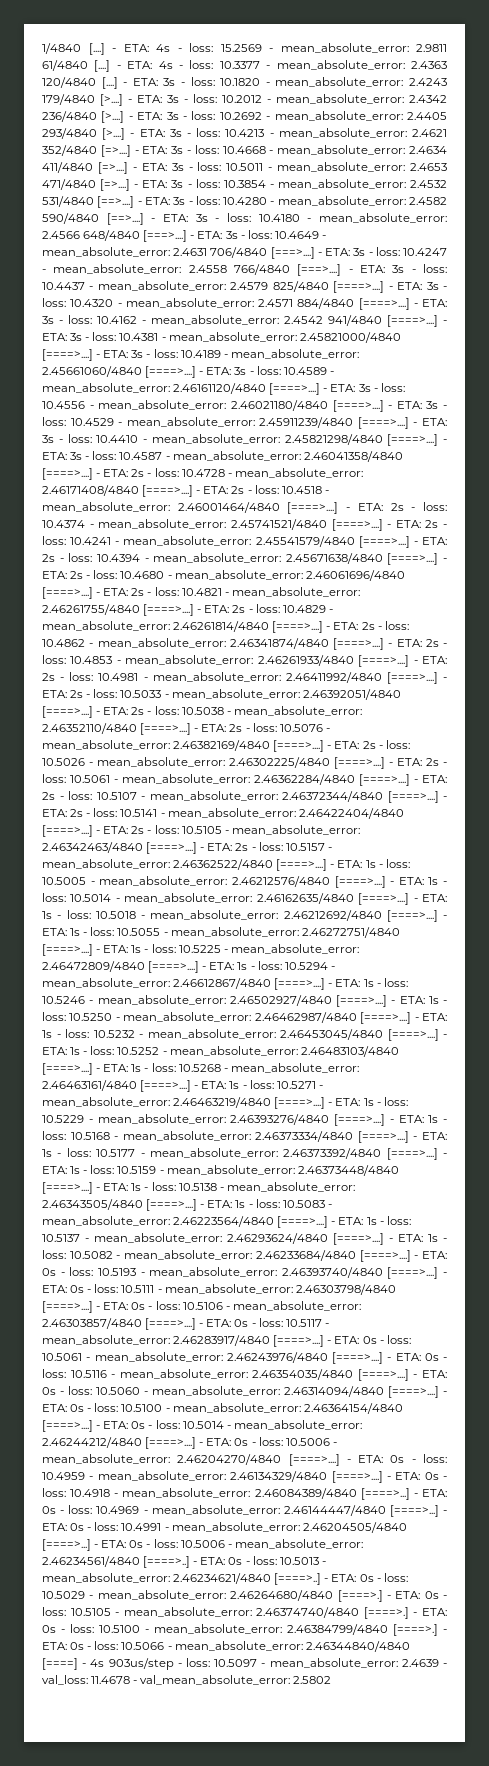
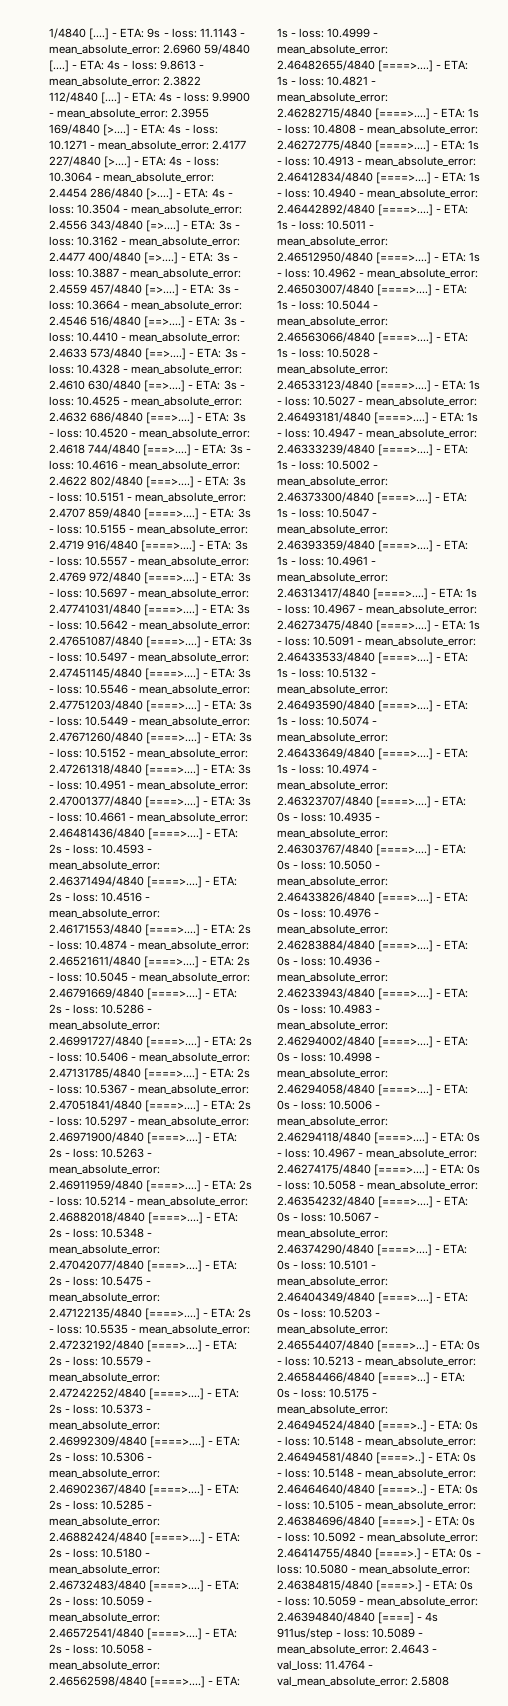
[156,43,447,53] [42,60,447,72] [42,77,447,89] [42,94,447,106] [42,111,447,123] [42,128,447,140] [42,145,448,157] [42,162,447,174] [42,179,447,191] [42,196,448,208] [42,213,447,225] [42,230,326,242] [42,247,448,259] [42,264,447,276] [42,281,448,293] [42,298,447,310] [42,315,447,327] [42,332,401,343] [42,349,359,361] [42,366,334,378] [42,383,405,395] [42,400,447,412] [42,417,447,429] [42,434,447,446] [42,451,403,462] [42,468,363,480] [42,485,329,497] [42,502,448,514] [42,519,447,531] [42,536,448,548] [42,553,447,565] [42,570,405,581] [42,587,360,599] [42,604,333,616] [42,621,409,633] [42,638,447,650] [42,655,447,667] [42,672,447,684] [42,689,401,700] [42,706,362,718] [42,723,330,735] [42,740,410,752] [42,757,447,769] [42,774,447,786] [42,791,447,803] [42,808,404,819] [42,825,360,837] [42,842,332,854] [42,859,410,871] [42,876,447,888] [42,893,447,905] [42,910,447,922] [42,927,400,938] [42,944,359,956] [42,961,335,973] [42,978,408,990] [42,995,447,1007] [42,1012,447,1024] [42,1029,447,1041] [42,1046,399,1057] [42,1063,359,1075] [42,1080,323,1092] [42,1097,408,1109] [42,1114,447,1126] [42,1131,447,1143] [42,1148,447,1160] [42,1165,399,1176] [42,1182,355,1194] [42,1199,332,1211] [42,1216,411,1228] [42,1233,447,1245] [42,1250,447,1262] [42,1267,447,1279] [42,1284,396,1295] [42,1301,361,1313] [42,1318,329,1330] [42,1335,411,1347] [42,1352,447,1364] [42,1369,447,1381] [42,1386,447,1398] [42,1403,403,1414] [42,1420,362,1432] [42,1437,142,1448] 4s - loss: 15.2569 - mean_absolute_error: 2.9811 61/4840 [....] - ETA: 4s - loss: 10.3377 - mean_absolute_error: 2.4363 120/4840 [....] - ETA: 3s - loss: 10.1820 - mean_absolute_error: 2.4243 179/4840 [>....] - ETA: 3s - loss: 10.2012 - mean_absolute_error: 2.4342 236/4840 [>....] - ETA: 3s - loss: 10.2692 - mean_absolute_error: 2.4405 293/4840 [>....] - ETA: 3s - loss: 10.4213 - mean_absolute_error: 2.4621 352/4840 [=>....] - ETA: 3s - loss: 10.4668 - mean_absolute_error: 2.4634 411/4840 [=>....] - ETA: 3s - loss: 10.5011 - mean_absolute_error: 2.4653 471/4840 [=>....] - ETA: 3s - loss: 10.3854 - mean_absolute_error: 2.4532 531/4840 [==>....] - ETA: 3s - loss: 10.4280 - mean_absolute_error: 2.4582 590/4840 [==>....] - ETA: 3s - loss: 10.4180 - mean_absolute_error: 2.4566 648/4840 [===>....] - ETA: 3s - loss: 10.4649 - mean_absolute_error: 2.4631 706/4840 [===>....] - ETA: 3s - loss: 10.4247 - mean_absolute_error: 2.4558 766/4840 [===>....] - ETA: 3s - loss: 10.4437 - mean_absolute_error: 2.4579 825/4840 [====>....] - ETA: 3s - loss: 10.4320 - mean_absolute_error: 2.4571 884/4840 [====>....] - ETA: 3s - loss: 10.4162 - mean_absolute_error: 2.4542 941/4840 [====>....] - ETA: 3s - loss: 10.4381 - mean_absolute_error: 2.45821000/4840 [====>....] - ETA: 3s - loss: 10.4189 - mean_absolute_error: 2.45661060/4840 [====>....] - ETA: 3s - loss: 10.4589 - mean_absolute_error: 2.46161120/4840 [====>....] - ETA: 3s - loss: 10.4556 - mean_absolute_error: 2.46021180/4840 [====>....] - ETA: 3s - loss: 10.4529 - mean_absolute_error: 2.45911239/4840 [====>....] - ETA: 3s - loss: 10.4410 - mean_absolute_error: 2.45821298/4840 [====>....] - ETA: 3s - loss: 10.4587 - mean_absolute_error: 2.46041358/4840 [====>....] - ETA: 2s - loss: 10.4728 - mean_absolute_error: 2.46171408/4840 [====>....] - ETA: 2s - loss: 10.4518 - mean_absolute_error: 2.46001464/4840 [====>....] - ETA: 2s - loss: 10.4374 - mean_absolute_error: 2.45741521/4840 [====>....] - ETA: 2s - loss: 10.4241 - mean_absolute_error: 2.45541579/4840 [====>....] - ETA: 2s - loss: 10.4394 - mean_absolute_error: 2.45671638/4840 [====>....] - ETA: 2s - loss: 10.4680 - mean_absolute_error: 2.46061696/4840 [====>....] - ETA: 2s - loss: 10.4821 - mean_absolute_error: 2.46261755/4840 [====>....] - ETA: 2s - loss: 10.4829 - mean_absolute_error: 2.46261814/4840 [====>....] - ETA: 2s - loss: 10.4862 - mean_absolute_error: 2.46341874/4840 [====>....] - ETA: 2s - loss: 10.4853 - mean_absolute_error: 2.46261933/4840 [====>....] - ETA: 2s - loss: 10.4981 - mean_absolute_error: 2.46411992/4840 [====>....] - ETA: 2s - loss: 10.5033 - mean_absolute_error: 2.46392051/4840 [====>....] - ETA: 2s - loss: 10.5038 - mean_absolute_error: 2.46352110/4840 [====>....] - ETA: 2s - loss: 10.5076 - mean_absolute_error: 2.46382169/4840 [====>....] - ETA: 2s - loss: 10.5026 - mean_absolute_error: 2.46302225/4840 [====>....] - ETA: 2s - loss: 10.5061 - mean_absolute_error: 2.46362284/4840 [====>....] - ETA: 2s - loss: 10.5107 - mean_absolute_error: 2.46372344/4840 [====>....] - ETA: 2s - loss: 10.5141 - mean_absolute_error: 2.46422404/4840 [====>....] - ETA: 2s - loss: 10.5105 - mean_absolute_error: 2.46342463/4840 [====>....] - ETA: 2s - loss: 10.5157 - mean_absolute_error: 2.46362522/4840 [====>....] - ETA: 1s - loss: 10.5005 - mean_absolute_error: 2.46212576/4840 [====>....] - ETA: 1s - loss: 10.5014 - mean_absolute_error: 2.46162635/4840 [====>....] - ETA: 1s - loss: 10.5018 - mean_absolute_error: 2.46212692/4840 [====>....] - ETA: 1s - loss: 10.5055 - mean_absolute_error: 2.46272751/4840 [====>....] - ETA: 1s - loss: 10.5225 - mean_absolute_error: 2.46472809/4840 [====>....] - ETA: 1s - loss: 10.5294 - mean_absolute_error: 2.46612867/4840 [====>....] - ETA: 1s - loss: 10.5246 - mean_absolute_error: 2.46502927/4840 [====>....] - ETA: 1s - loss: 10.5250 - mean_absolute_error: 2.46462987/4840 [====>....] - ETA: 1s - loss: 10.5232 - mean_absolute_error: 2.46453045/4840 [====>....] - ETA: 1s - loss: 10.5252 - mean_absolute_error: 2.46483103/4840 [====>....] - ETA: 1s - loss: 10.5268 - mean_absolute_error: 2.46463161/4840 [====>....] - ETA: 1s - loss: 10.5271 - mean_absolute_error: 2.46463219/4840 [====>....] - ETA: 1s - loss: 10.5229 - mean_absolute_error: 2.46393276/4840 [====>....] - ETA: 1s - loss: 10.5168 - mean_absolute_error: 2.46373334/4840 [====>....] - ETA: 1s - loss: 10.5177 - mean_absolute_error: 2.46373392/4840 [====>....] - ETA: 1s - loss: 10.5159 - mean_absolute_error: 2.46373448/4840 [====>....] - ETA: 1s - loss: 10.5138 - mean_absolute_error: 2.46343505/4840 [====>....] - ETA: 1s - loss: 10.5083 - mean_absolute_error: 2.46223564/4840 [====>....] - ETA: 1s - loss: 10.5137 - mean_absolute_error: 2.46293624/4840 [====>....] - ETA: 1s - loss: 10.5082 - mean_absolute_error: 2.46233684/4840 [====>....] - ETA: 0s - loss: 10.5193 - mean_absolute_error: 2.46393740/4840 [====>....] - ETA: 0s - loss: 10.5111 - mean_absolute_error: 2.46303798/4840 [====>....] - ETA: 0s - loss: 10.5106 - mean_absolute_error: 2.46303857/4840 [====>....] - ETA: 0s - loss: 10.5117 - mean_absolute_error: 2.46283917/4840 [====>....] - ETA: 0s - loss: 10.5061 - mean_absolute_error: 2.46243976/4840 [====>....] - ETA: 0s - loss: 10.5116 - mean_absolute_error: 2.46354035/4840 [====>....] - ETA: 0s - loss: 10.5060 - mean_absolute_error: 2.46314094/4840 [====>....] - ETA: 0s - loss: 10.5100 - mean_absolute_error: 2.46364154/4840 [====>....] - ETA: 0s - loss: 10.5014 - mean_absolute_error: 2.46244212/4840 -> [147,28,245,38] [49,44,251,55] [49,60,204,72] [49,76,202,86] [49,92,250,104] [49,108,210,118] [49,124,218,136] [49,140,247,150] [49,156,219,168] [49,172,215,182] [49,188,233,200] [49,204,243,214] [49,220,240,232] [49,236,241,246] [49,252,238,264] [49,268,242,278] [49,284,239,296] [49,300,243,310] [49,316,245,328] [49,332,241,342] [49,348,246,360] [49,364,243,374] [49,380,245,392] [49,396,243,406] [49,412,246,424] [49,428,251,438] [49,444,251,456] [49,460,241,470] [49,476,246,488] [49,492,247,502] [49,508,251,520] [49,524,249,534] [49,540,248,552] [49,556,250,566] [49,572,251,584] [49,588,250,598] [49,604,251,616] [49,620,251,630] [49,636,253,648] [49,652,250,662] [49,668,252,680] [49,684,251,694] [49,700,253,712] [49,716,251,726] [49,732,253,744] [49,748,249,758] [49,764,252,776] [49,780,249,790] [49,796,252,808] [49,812,249,822] [49,828,239,840] [49,844,153,854] [49,860,160,870] [49,876,238,888] [49,892,151,902] [49,908,160,918] [49,924,252,936] [49,940,250,950] [49,956,251,968] [49,972,251,982] [49,988,238,1000] [49,1004,153,1014] [49,1020,160,1030] [49,1036,253,1048] [49,1052,251,1062] [49,1068,251,1080] [49,1084,250,1094] [49,1100,252,1112] [49,1116,250,1126] [49,1132,238,1144] [49,1148,153,1158] [49,1164,160,1174] [49,1180,253,1192] [49,1196,249,1206] [49,1212,239,1224] [49,1228,153,1238] [49,1244,160,1254] [49,1260,238,1272] [49,1276,152,1286] [49,1292,160,1302] [49,1308,252,1320] [49,1324,251,1334] [49,1340,238,1352] [49,1356,152,1366] [49,1372,160,1382] [49,1388,240,1400] [49,1404,152,1414] [49,1420,160,1430] [49,1436,241,1448] [49,1452,153,1462] [49,1468,160,1478] [49,1484,240,1496] [49,1500,153,1510] [49,1516,160,1526] [49,1532,241,1544] [49,1548,151,1558] [49,1564,160,1574] [49,1580,240,1592] [49,1596,153,1606] [49,1612,160,1622] [49,1628,238,1640] [49,1644,153,1654] [49,1660,160,1670] [49,1676,241,1688] [277,28,379,38] [277,44,388,54] [277,60,469,72] [277,76,377,86] [277,92,388,102] [277,108,480,120] [277,124,479,134] [277,140,480,152] [277,156,477,166] [277,172,481,184] [277,188,479,198] [277,204,469,216] [277,220,375,230] [277,236,388,246] [277,252,481,264] [277,268,479,278] [277,284,468,296] [277,300,379,310] [277,316,388,326] [277,332,469,344] [277,348,379,358] [277,364,388,374] [277,380,481,392] [277,396,478,406] [277,412,479,424] [277,428,478,438] [277,444,469,456] [277,460,379,470] [277,476,388,486] [277,492,468,504] [277,508,378,518] [277,524,388,534] [277,540,469,552] [277,556,377,566] [277,572,388,582] [277,588,478,600] [277,604,478,614] [277,620,481,632] [277,636,477,646] [277,652,469,664] [277,668,377,678] [277,684,388,694] [277,700,469,712] [277,716,378,726] [277,732,388,742] [277,748,469,760] [277,764,378,774] [277,780,388,790] [277,796,467,808] [277,812,381,822] [277,828,388,838] [277,844,467,856] [277,860,381,870] [277,876,388,886] [277,892,469,904] [277,908,380,918] [277,924,388,934] [277,940,469,952] [277,956,381,966] [277,972,388,982] [277,988,469,1000] [277,1004,381,1014] [277,1020,388,1030] [277,1036,469,1048] [277,1052,381,1062] [277,1068,388,1078] [277,1084,375,1095] 9s - loss: 11.1143 - mean_absolute_error: 2.6960 59/4840 [....] - ETA: 4s - loss: 9.8613 - mean_absolute_error: 2.3822 112/4840 [....] - ETA: 4s - loss: 9.9900 - mean_absolute_error: 2.3955 169/4840 [>....] - ETA: 4s - loss: 10.1271 - mean_absolute_error: 2.4177 227/4840 [>....] - ETA: 4s - loss: 10.3064 - mean_absolute_error: 2.4454 286/4840 [>....] - ETA: 4s - loss: 10.3504 - mean_absolute_error: 2.4556 343/4840 [=>....] - ETA: 3s - loss: 10.3162 - mean_absolute_error: 2.4477 400/4840 [=>....] - ETA: 3s - loss: 10.3887 - mean_absolute_error: 2.4559 457/4840 [=>....] - ETA: 3s - loss: 10.3664 - mean_absolute_error: 2.4546 516/4840 [==>....] - ETA: 3s - loss: 10.4410 - mean_absolute_error: 2.4633 573/4840 [==>....] - ETA: 3s - loss: 10.4328 - mean_absolute_error: 2.4610 630/4840 [==>....] - ETA: 3s - loss: 10.4525 - mean_absolute_error: 2.4632 686/4840 [===>....] - ETA: 3s - loss: 10.4520 - mean_absolute_error: 2.4618 744/4840 [===>....] - ETA: 3s - loss: 10.4616 - mean_absolute_error: 2.4622 802/4840 [===>....] - ETA: 3s - loss: 10.5151 - mean_absolute_error: 2.4707 859/4840 [====>....] - ETA: 3s - loss: 10.5155 - mean_absolute_error: 2.4719 916/4840 [====>....] - ETA: 3s - loss: 10.5557 - mean_absolute_error: 2.4769 972/4840 [====>....] - ETA: 3s - loss: 10.5697 - mean_absolute_error: 2.47741031/4840 [====>....] - ETA: 3s - loss: 10.5642 - mean_absolute_error: 2.47651087/4840 [====>....] - ETA: 3s - loss: 10.5497 - mean_absolute_error: 2.47451145/4840 [====>....] - ETA: 3s - loss: 10.5546 - mean_absolute_error: 2.47751203/4840 [====>....] - ETA: 3s - loss: 10.5449 - mean_absolute_error: 2.47671260/4840 [====>....] - ETA: 3s - loss: 10.5152 - mean_absolute_error: 2.47261318/4840 [====>....] - ETA: 3s - loss: 10.4951 - mean_absolute_error: 2.47001377/4840 [====>....] - ETA: 3s - loss: 10.4661 - mean_absolute_error: 2.46481436/4840 [====>....] - ETA: 2s - loss: 10.4593 - mean_absolute_error: 2.46371494/4840 [====>....] - ETA: 2s - loss: 10.4516 - mean_absolute_error: 2.46171553/4840 [====>....] - ETA: 2s - loss: 10.4874 - mean_absolute_error: 2.46521611/4840 [====>....] - ETA: 2s - loss: 10.5045 - mean_absolute_error: 2.46791669/4840 [====>....] - ETA: 2s - loss: 10.5286 - mean_absolute_error: 2.46991727/4840 [====>....] - ETA: 2s - loss: 10.5406 - mean_absolute_error: 2.47131785/4840 [====>....] - ETA: 2s - loss: 10.5367 - mean_absolute_error: 2.47051841/4840 [====>....] - ETA: 2s - loss: 10.5297 - mean_absolute_error: 2.46971900/4840 [====>....] - ETA: 2s - loss: 10.5263 - mean_absolute_error: 2.46911959/4840 [====>....] - ETA: 2s - loss: 10.5214 - mean_absolute_error: 2.46882018/4840 [====>....] - ETA: 2s - loss: 10.5348 - mean_absolute_error: 2.47042077/4840 [====>....] - ETA: 2s - loss: 10.5475 - mean_absolute_error: 2.47122135/4840 [====>....] - ETA: 2s - loss: 10.5535 - mean_absolute_error: 2.47232192/4840 [====>....] - ETA: 2s - loss: 10.5579 - mean_absolute_error: 2.47242252/4840 [====>....] - ETA: 2s - loss: 10.5373 - mean_absolute_error: 2.46992309/4840 [====>....] - ETA: 2s - loss: 10.5306 - mean_absolute_error: 2.46902367/4840 [====>....] - ETA: 2s - loss: 10.5285 - mean_absolute_error: 2.46882424/4840 [====>....] - ETA: 2s - loss: 10.5180 - mean_absolute_error: 2.46732483/4840 [====>....] - ETA: 2s - loss: 10.5059 - mean_absolute_error: 2.46572541/4840 [====>....] - ETA: 2s - loss: 10.5058 - mean_absolute_error: 2.46562598/4840 [====>....] - ETA: 1s - loss: 10.4999 - mean_absolute_error: 2.46482655/4840 [====>....] - ETA: 1s - loss: 10.4821 - mean_absolute_error: 2.46282715/4840 [====>....] - ETA: 1s - loss: 10.4808 - mean_absolute_error: 2.46272775/4840 [====>....] - ETA: 1s - loss: 10.4913 - mean_absolute_error: 2.46412834/4840 [====>....] - ETA: 1s - loss: 10.4940 - mean_absolute_error: 2.46442892/4840 [====>....] - ETA: 1s - loss: 10.5011 - mean_absolute_error: 2.46512950/4840 [====>....] - ETA: 1s - loss: 10.4962 - mean_absolute_error: 2.46503007/4840 [====>....] - ETA: 1s - loss: 10.5044 - mean_absolute_error: 2.46563066/4840 [====>....] - ETA: 1s - loss: 10.5028 - mean_absolute_error: 2.46533123/4840 [====>....] - ETA: 1s - loss: 10.5027 - mean_absolute_error: 2.46493181/4840 [====>....] - ETA: 1s - loss: 10.4947 - mean_absolute_error: 2.46333239/4840 [====>....] - ETA: 1s - loss: 10.5002 - mean_absolute_error: 2.46373300/4840 [====>....] - ETA: 1s - loss: 10.5047 - mean_absolute_error: 2.46393359/4840 [====>....] - ETA: 1s - loss: 10.4961 - mean_absolute_error: 2.46313417/4840 [====>....] - ETA: 1s - loss: 10.4967 - mean_absolute_error: 2.46273475/4840 [====>....] - ETA: 1s - loss: 10.5091 - mean_absolute_error: 2.46433533/4840 [====>....] - ETA: 1s - loss: 10.5132 - mean_absolute_error: 2.46493590/4840 [====>....] - ETA: 1s - loss: 10.5074 - mean_absolute_error: 2.46433649/4840 [====>....] - ETA: 1s - loss: 10.4974 - mean_absolute_error: 2.46323707/4840 [====>....] - ETA: 0s - loss: 10.4935 - mean_absolute_error: 2.46303767/4840 [====>....] - ETA: 0s - loss: 10.5050 - mean_absolute_error: 2.46433826/4840 [====>....] - ETA: 0s - loss: 10.4976 - mean_absolute_error: 2.46283884/4840 [====>....] - ETA: 0s - loss: 10.4936 - mean_absolute_error: 2.46233943/4840 [====>....] - ETA: 0s - loss: 10.4983 - mean_absolute_error: 2.46294002/4840 [====>....] - ETA: 0s - loss: 10.4998 - mean_absolute_error: 2.46294058/4840
[177,1454,447,1466] [42,1471,447,1483] [42,1488,448,1500] [42,1505,447,1517] [42,1522,407,1533] [42,1539,363,1551] [42,1556,326,1568] [42,1573,408,1585] [42,1590,383,1602] 2.46204270/4840 [====>....] - ETA: 0s - loss: 10.4959 - mean_absolute_error: 2.46134329/4840 [====>....] - ETA: 0s - loss: 10.4918 - mean_absolute_error: 2.46084389/4840 [====>...] - ETA: 0s - loss: 10.4969 - mean_absolute_error: 2.46144447/4840 [====>...] - ETA: 0s - loss: 10.4991 - mean_absolute_error: 2.46204505/4840 [====>...] - ETA: 0s - loss: 10.5006 - mean_absolute_error: 2.46234561/4840 [====>..] - ETA: 0s - loss: 10.5013 - mean_absolute_error: 2.46234621/4840 [====>..] - ETA: 0s - loss: 10.5029 - mean_absolute_error: 2.46264680/4840 [====>.] -> [277,1132,481,1144] [277,1148,478,1158] [277,1164,481,1176] [277,1180,479,1190] [277,1196,469,1208] [277,1212,380,1222] [277,1228,388,1238] [277,1244,468,1256] [277,1260,377,1270] [277,1276,388,1286] [277,1292,469,1304] [277,1308,381,1318] [277,1324,388,1334] [277,1340,481,1352] [277,1356,477,1366] [277,1372,466,1384] [277,1388,378,1398] [277,1404,388,1414] [277,1420,479,1432] [277,1436,477,1446] [277,1452,477,1464] [277,1468,477,1478] [277,1484,428,1496] 2.46294118/4840 [====>....] - ETA: 0s - loss: 10.4967 - mean_absolute_error: 2.46274175/4840 [====>....] - ETA: 0s - loss: 10.5058 - mean_absolute_error: 2.46354232/4840 [====>....] - ETA: 0s - loss: 10.5067 - mean_absolute_error: 2.46374290/4840 [====>....] - ETA: 0s - loss: 10.5101 - mean_absolute_error: 2.46404349/4840 [====>....] - ETA: 0s - loss: 10.5203 - mean_absolute_error: 2.46554407/4840 [====>...] - ETA: 0s - loss: 10.5213 - mean_absolute_error: 2.46584466/4840 [====>...] - ETA: 0s - loss: 10.5175 - mean_absolute_error: 2.46494524/4840 [====>..] - ETA: 0s - loss: 10.5148 - mean_absolute_error: 2.46494581/4840 [====>..] - ETA: 0s - loss: 10.5148 - mean_absolute_error: 2.46464640/4840 [====>..]
[256,1607,447,1619] [42,1624,447,1636] [42,1641,410,1652] 2.46374740/4840 [====>.] - ETA: 0s - loss: 10.5100 - mean_absolute_error: 2.46384799/4840 [====>.] - ETA: 0s - loss: 10.5066 - mean_absolute_error: 2.46344840/4840 -> [277,1516,476,1528] [277,1532,479,1542] [277,1548,481,1560] [277,1564,471,1574] [277,1580,474,1592] [277,1596,479,1606] [277,1612,375,1623] 2.46384696/4840 [====>.] - ETA: 0s - loss: 10.5092 - mean_absolute_error: 2.46414755/4840 [====>.] - ETA: 0s - loss: 10.5080 - mean_absolute_error: 2.46384815/4840 [====>.] - ETA: 0s - loss: 10.5059 - mean_absolute_error: 2.46394840/4840
[108,1658,439,1670] 903us/step - loss: 10.5097 - mean_absolute_error: 2.4639 -> [277,1628,424,1640] [277,1644,430,1654] 911us/step - loss: 10.5089 - mean_absolute_error: 2.4643
[91,1676,131,1684] 11.4678 -> [325,1660,366,1670] 11.4764
[293,1676,332,1684] 2.5802 -> [411,1676,450,1686] 2.5808

